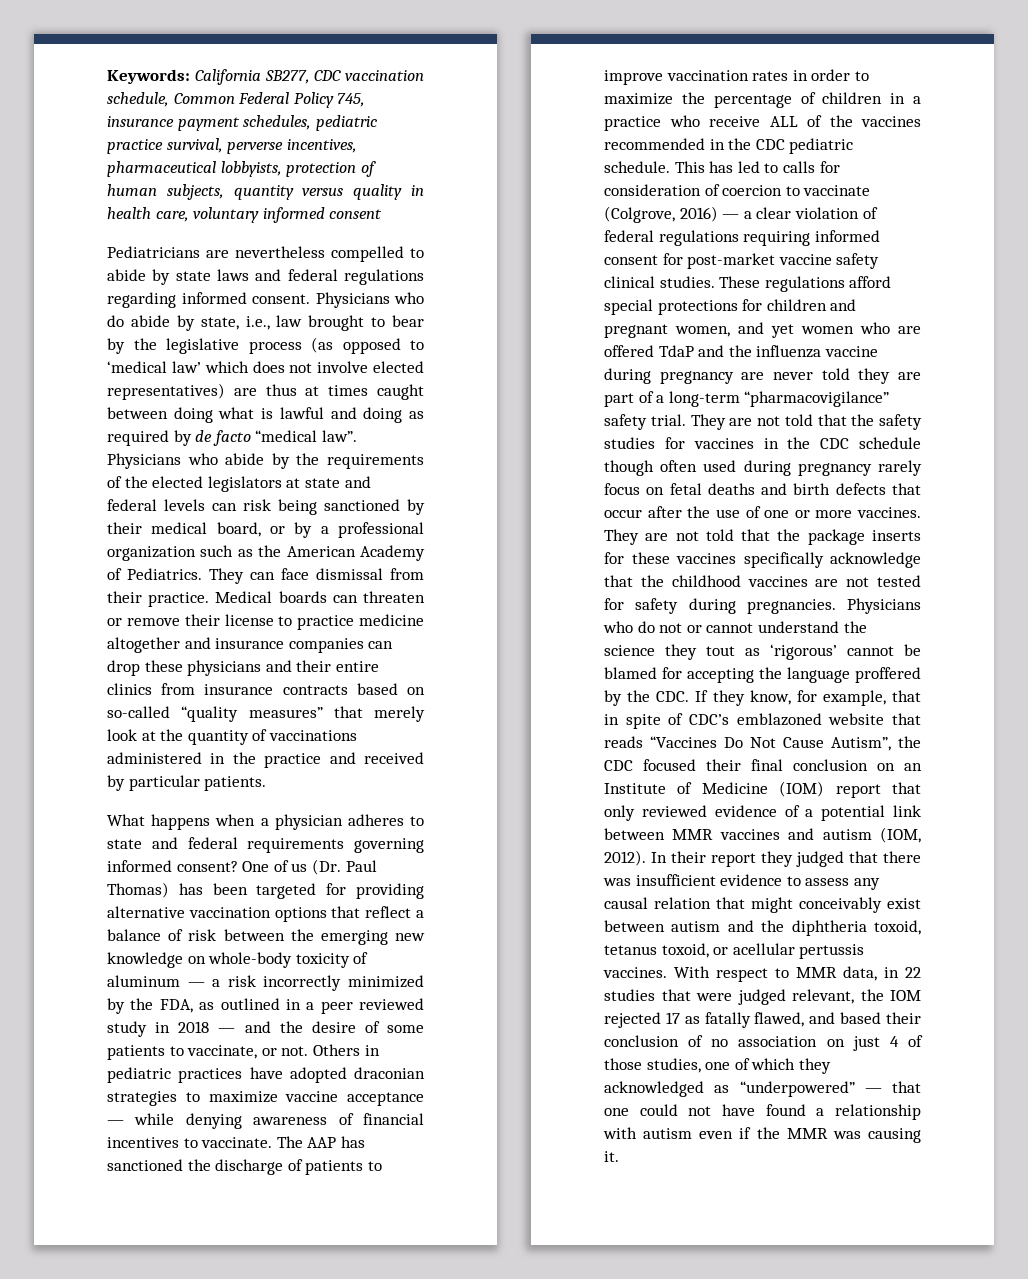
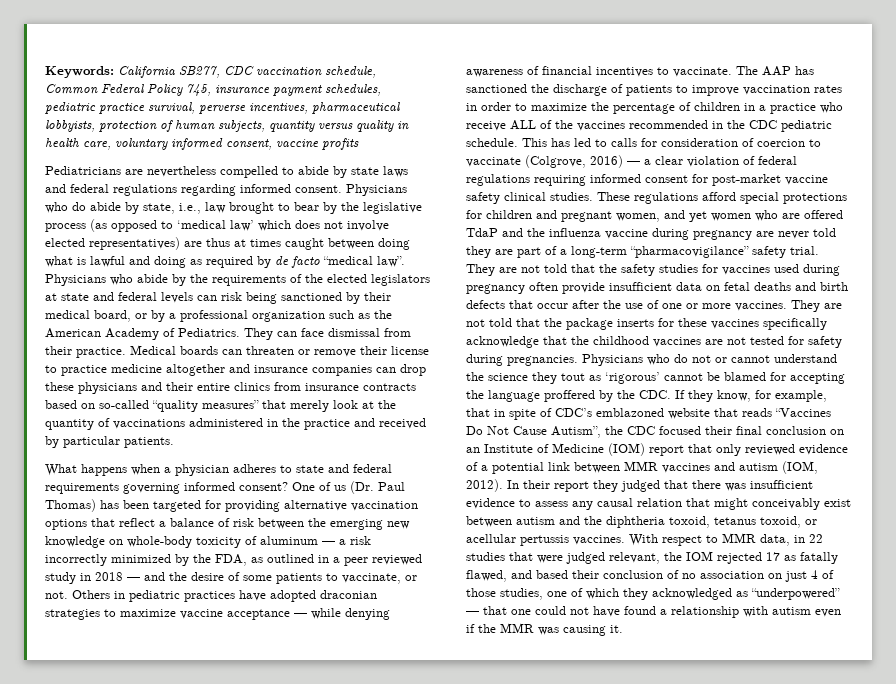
[329,209,383,219] consent -> [226,138,359,150] consent, vaccine profits
[763,437,921,449] [604,460,922,476] [604,483,640,495] in the CDC schedule though often used during pregnancy rarely focus -> [774,264,840,276] [466,282,702,294] used during pregnancy often provide insufficient data

